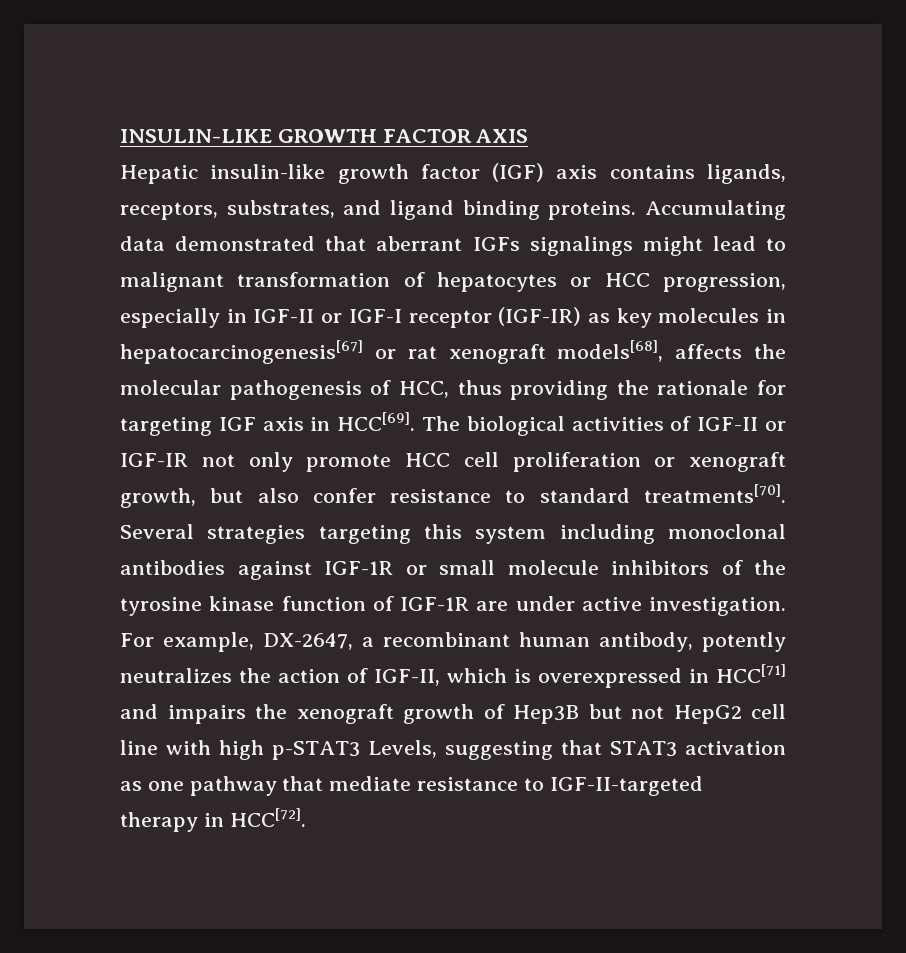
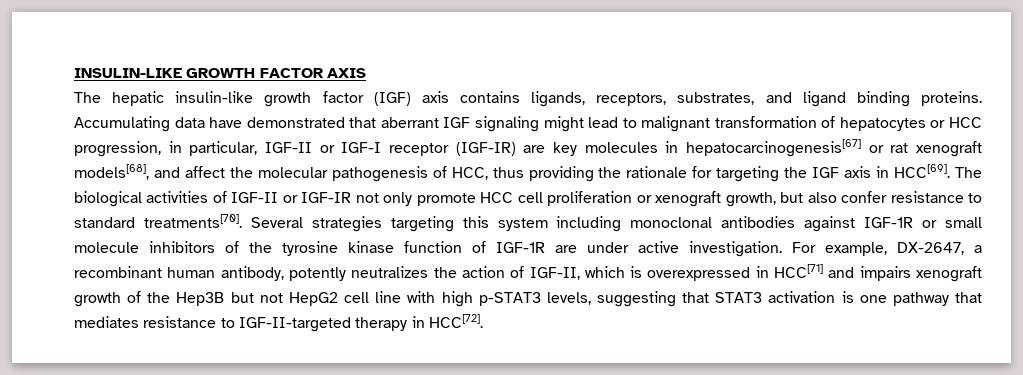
[120,165,198,184] Hepatic -> [74,91,165,106] The hepatic
(165, 243) none -> [209,117,243,128] have
[472,236,633,256] IGFs signalings -> [443,116,539,132] IGF signaling
[120,308,247,328] especially in -> [168,141,258,156] in particular,
[587,313,610,323] as -> [523,145,546,153] are
[675,344,743,359] affects -> [153,166,225,178] and affect
(212, 426) none -> [784,167,808,178] the
[255,704,287,719] the -> (911, 273) none
(505, 711) none -> [147,292,171,303] the
[368,740,437,758] Levels, -> [546,292,591,305] levels,
[120,781,142,791] as -> [841,291,854,303] is
[329,776,412,791] mediate -> [74,316,139,328] mediates

